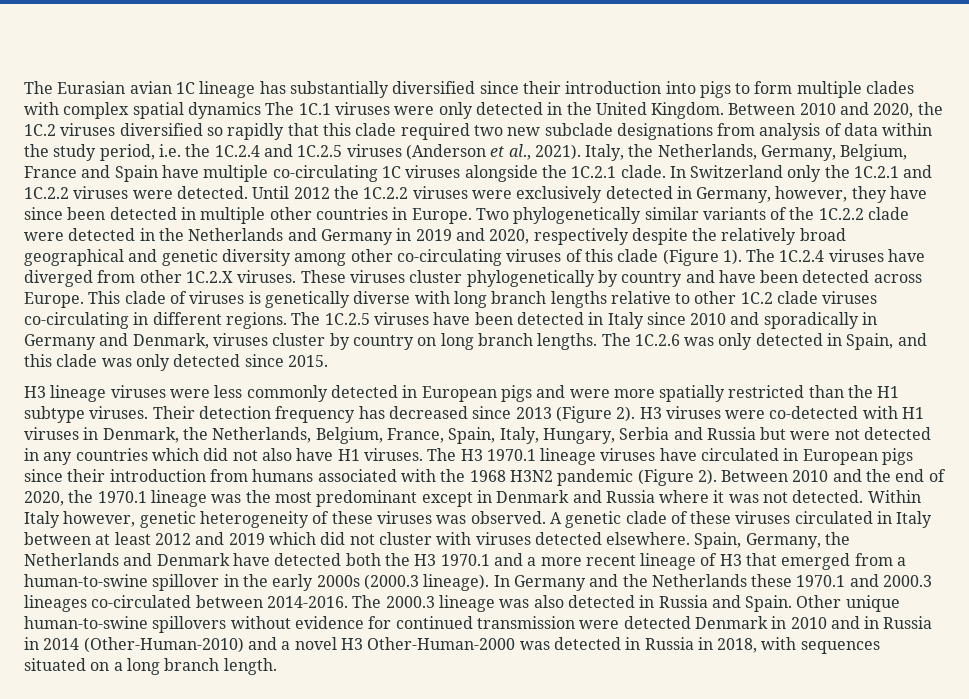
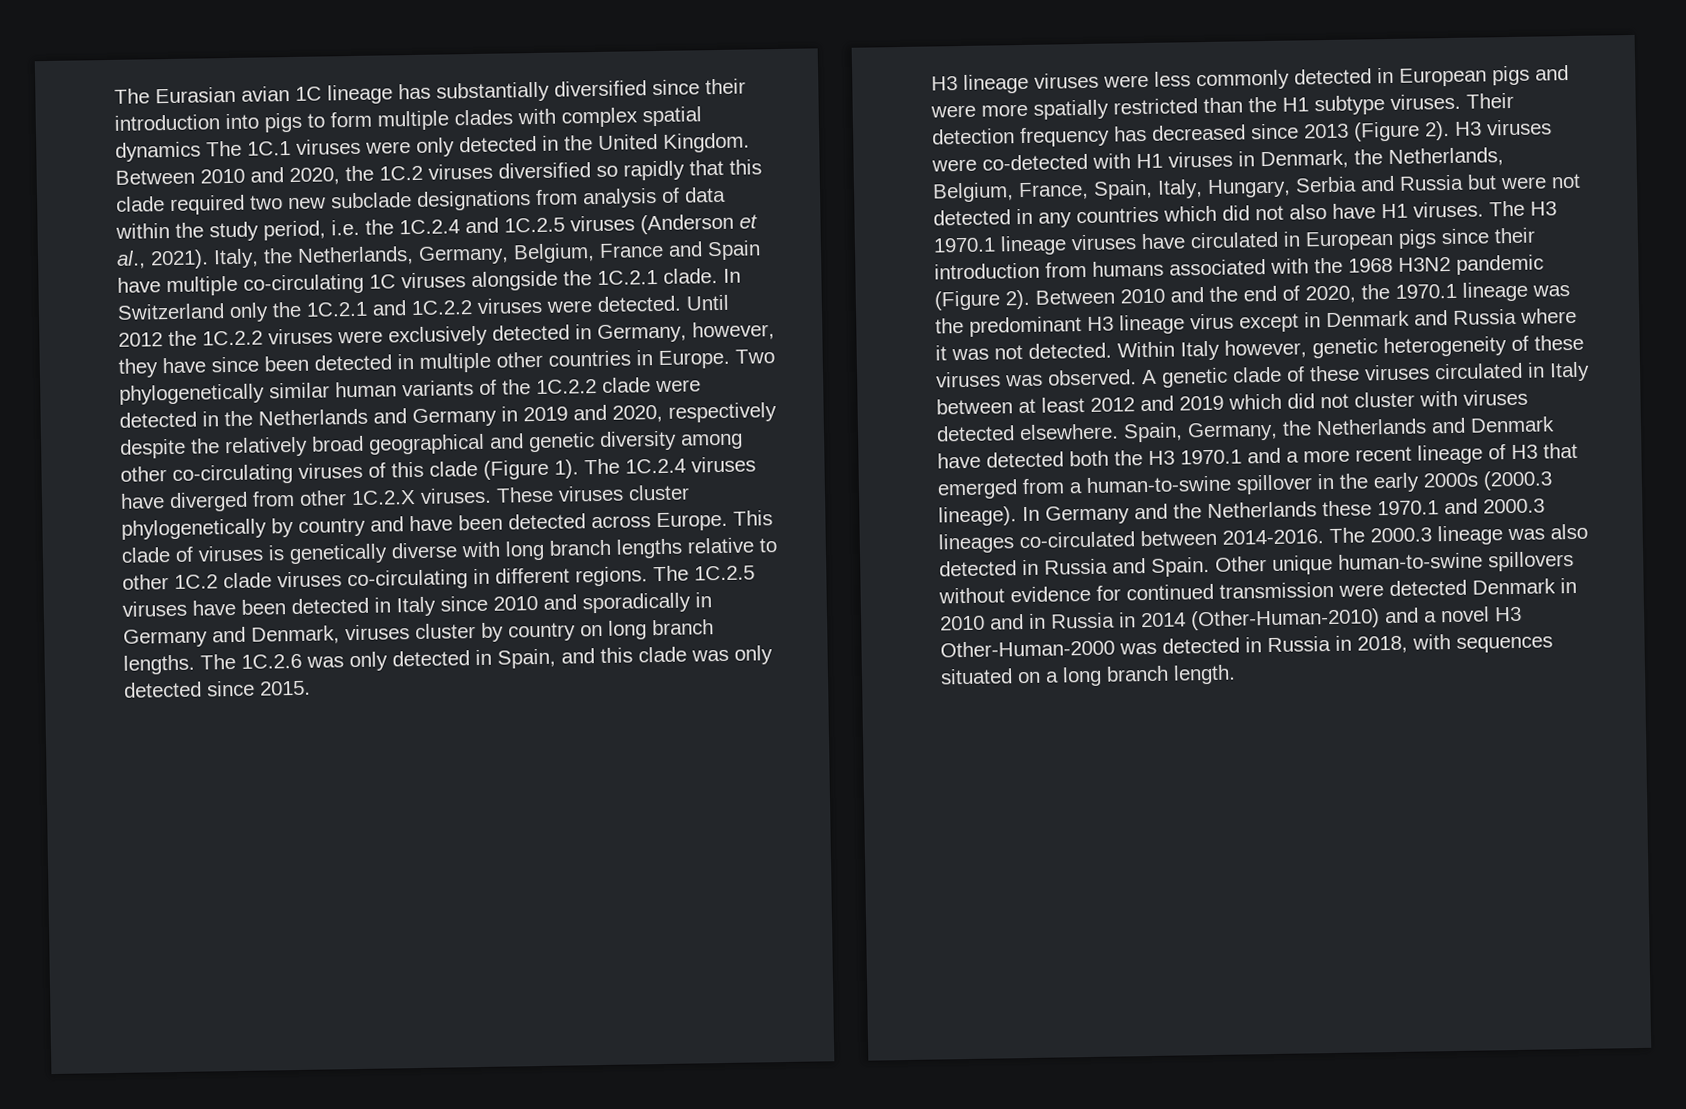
(699, 213) none -> [335,381,397,398] human
[274,490,418,507] most predominant -> [969,313,1234,337] predominant H3 lineage virus

